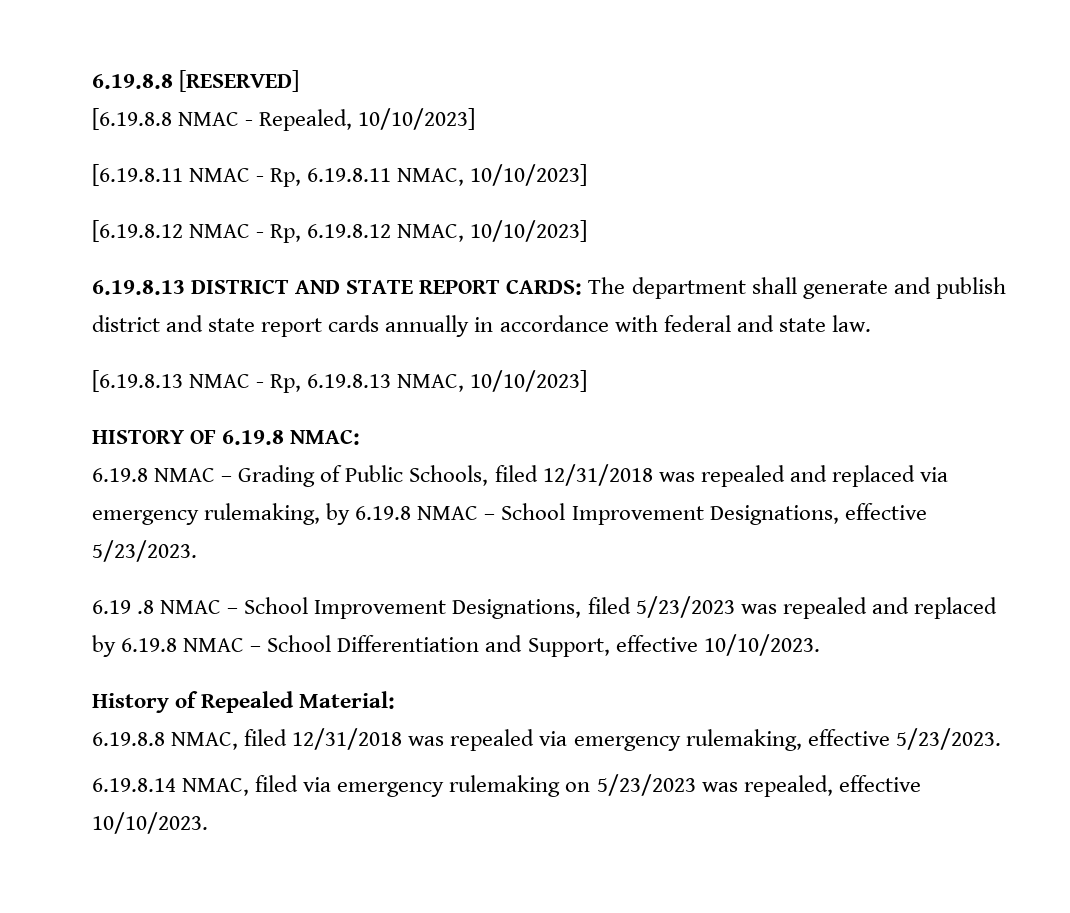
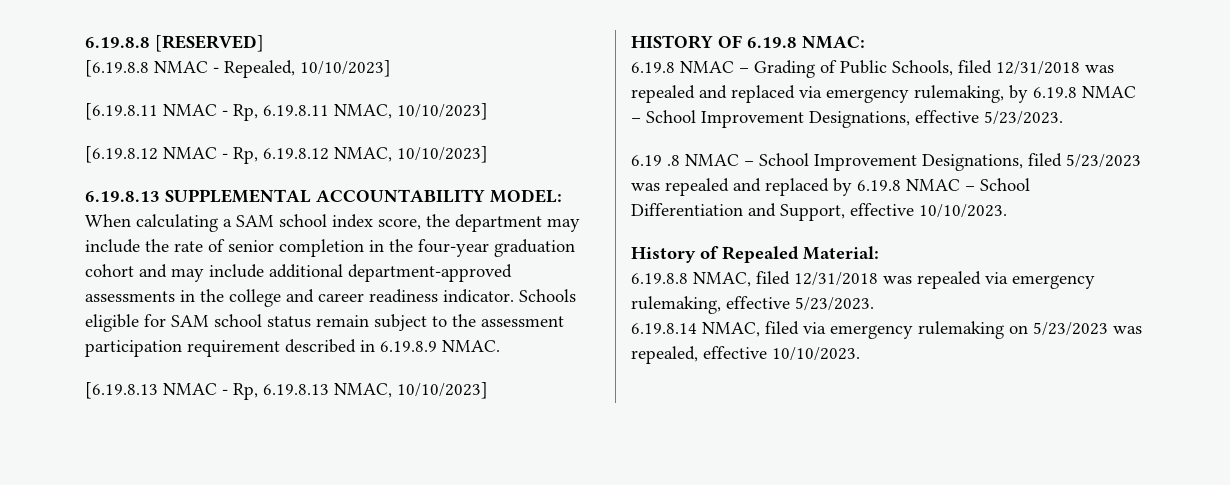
[191,277,1006,299] [92,315,871,337] DISTRICT AND STATE REPORT CARDS: The department shall generate and publish district and state report cards annually in accordance with federal and state law. -> [165,189,562,203] [85,214,580,232] [85,239,575,257] [85,264,512,282] [85,289,576,307] [85,314,564,332] [85,339,500,357] SUPPLEMENTAL ACCOUNTABILITY MODEL: When calculating a SAM school index score, the department may include the rate of senior completion in the four-year graduation cohort and may include additional department-approved assessments in the college and career readiness indicator. Schools eligible for SAM school status remain subject to the assessment participation requirement described in 6.19.8.9 NMAC.

